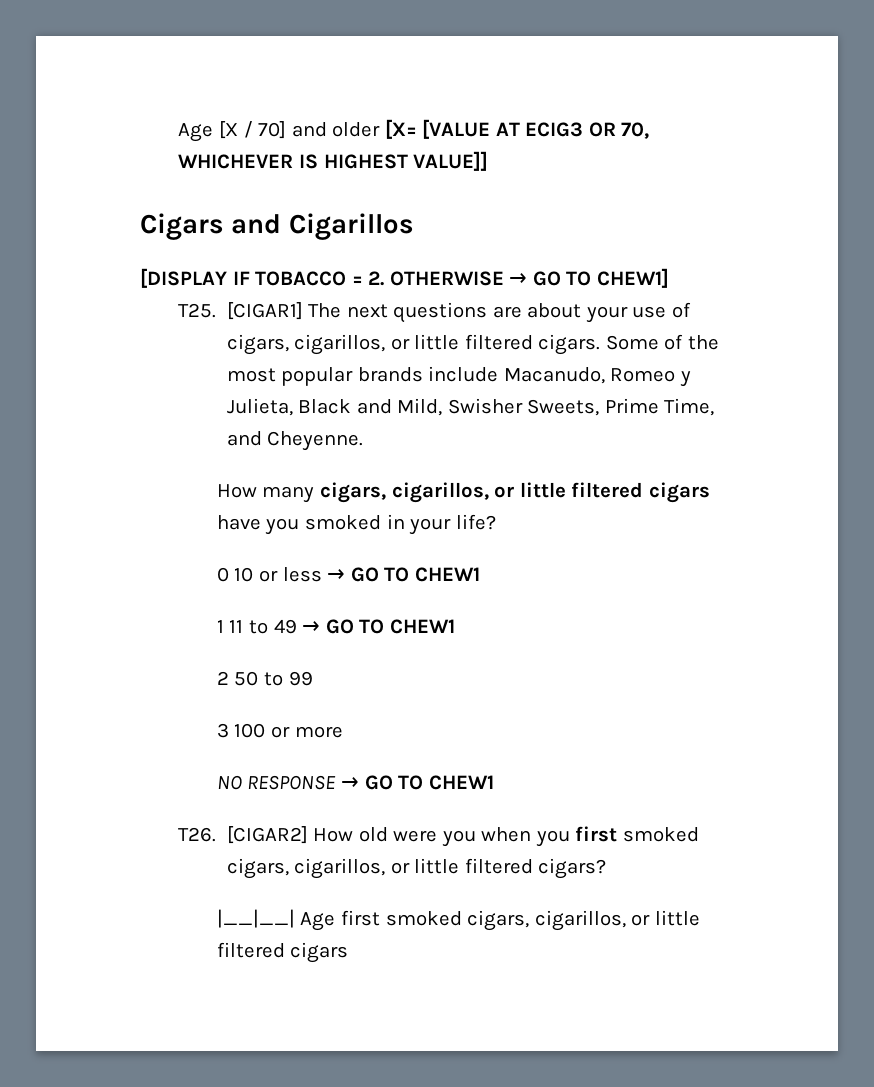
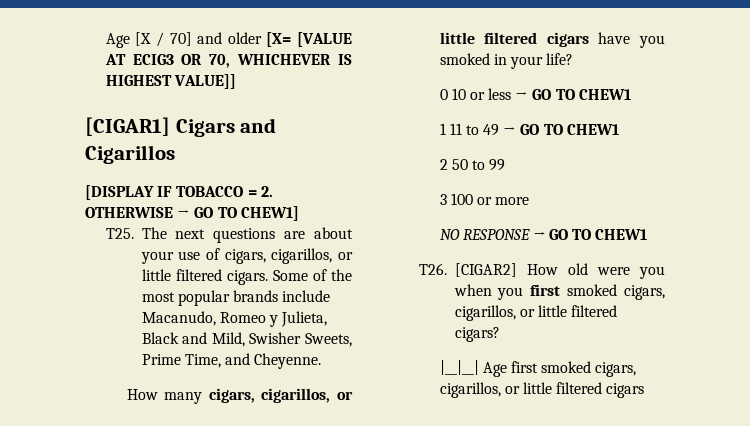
(489, 161) none -> [85,117,170,136] [CIGAR1]
[226,302,303,320] [CIGAR1] -> (134, 233) none

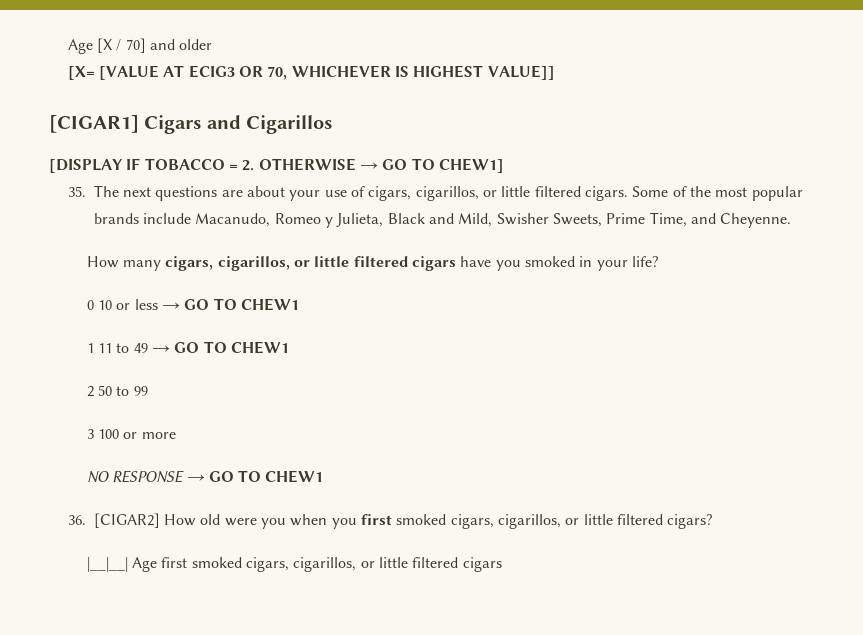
(262, 38) none -> (213, 44) //
[105,228,134,239] T25. -> [67,186,86,197] 35.
[418,263,447,275] T26. -> [67,515,86,525] 36.

